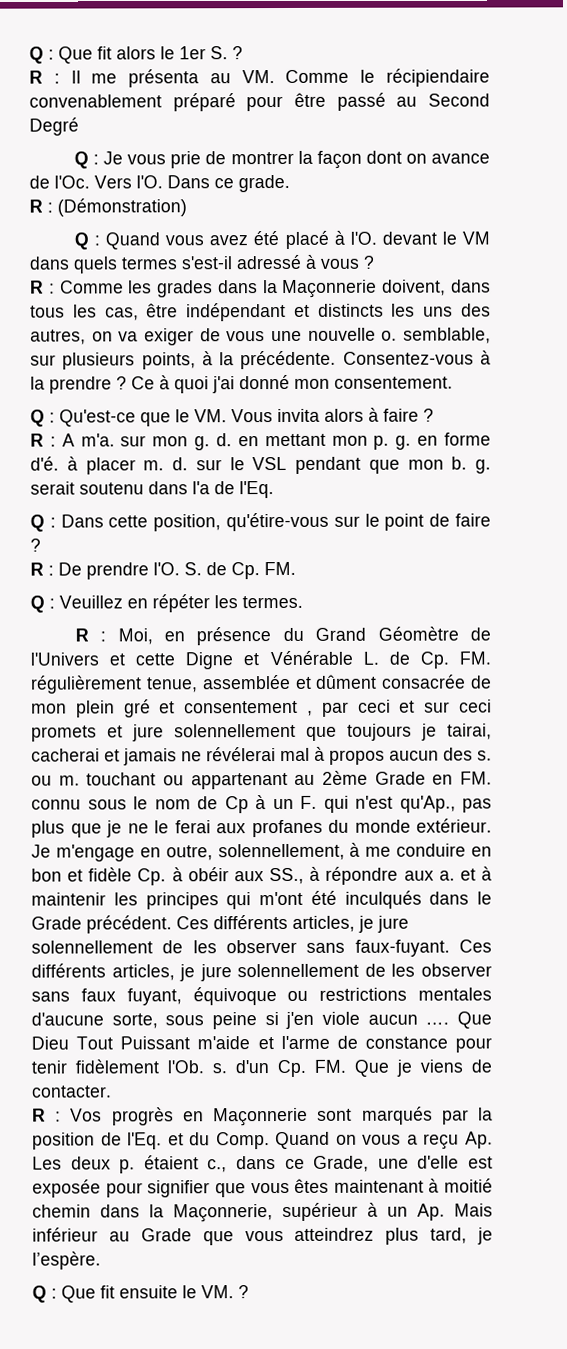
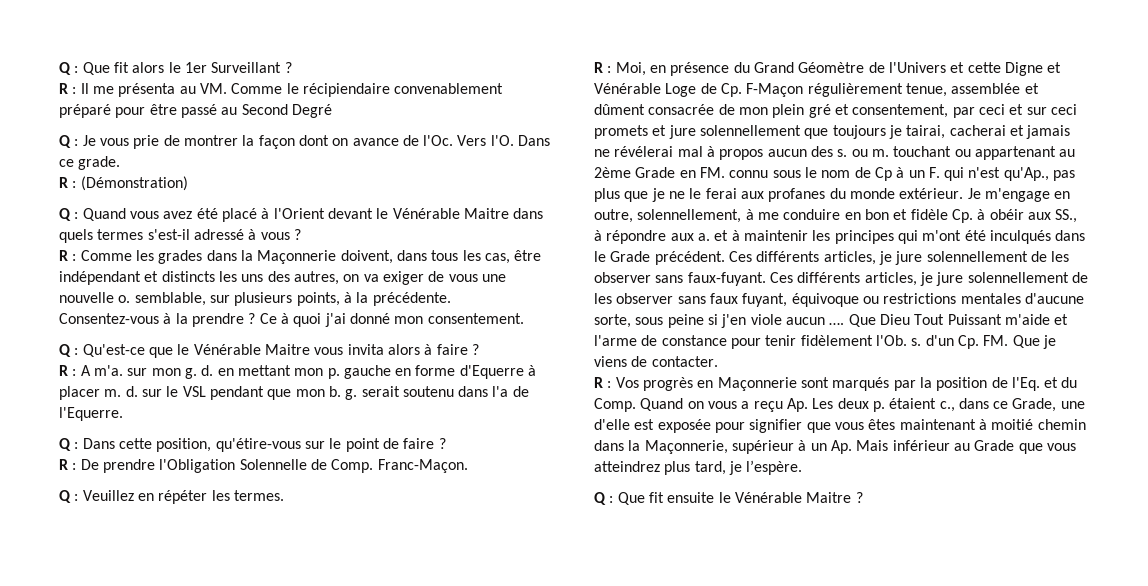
[210,46,228,60] S. -> [211,62,282,73] Surveillant
[349,231,377,245] l'O. -> [273,208,325,219] l'Orient
[462,231,490,245] VM -> [392,208,509,219] Vénérable Maitre
[194,409,273,423] VM. Vous -> [193,344,344,355] Vénérable Maitre vous
[395,435,412,450] g. -> [343,365,391,379] gauche
[30,456,59,471] d'é. -> [459,365,524,379] d'Equerre
[239,481,274,499] l'Eq. -> [59,407,123,421] l'Equerre.
[153,561,296,580] l'O. S. de Cp. FM. -> [159,459,468,473] l'Obligation Solennelle de Comp. Franc-Maçon.
[362,651,491,669] L. de Cp. FM. -> [665,83,804,97] Loge de Cp. F-Maçon
[184,700,314,716] consentement , -> [852,104,949,118] consentement,
[201,1285,234,1299] VM. -> [734,492,852,503] Vénérable Maitre

